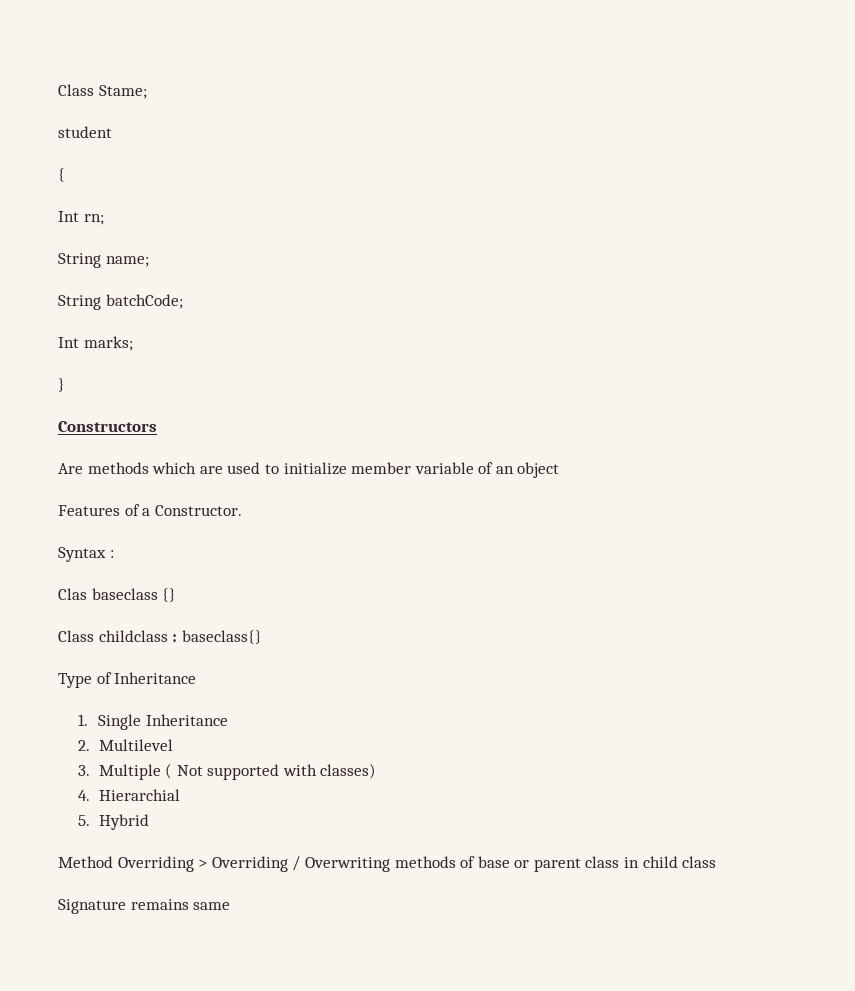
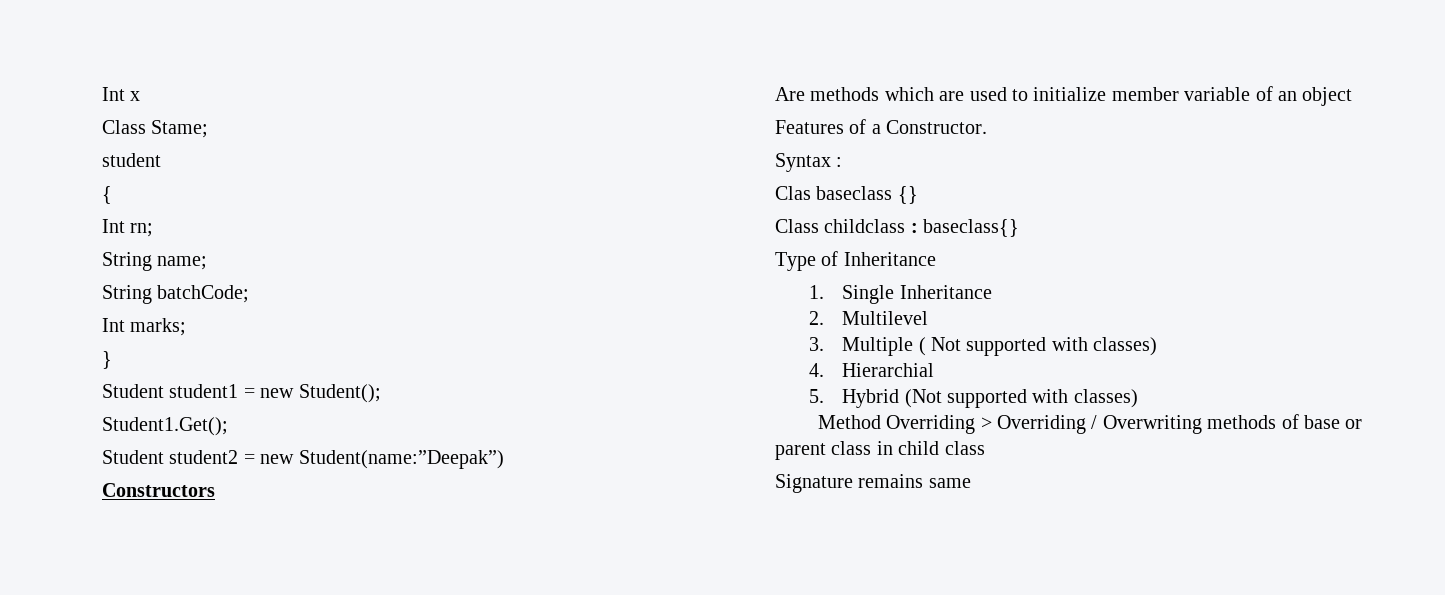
(58, 90) none -> [102,87,141,101] Int x //
(65, 385) none -> [102,384,381,403] [102,417,228,436] [102,450,504,469] // Student student1 = new Student(); // Student1.Get(); // Student student2 = new Student(name:”Deepak”)
(149, 822) none -> [904,389,1138,408] (Not supported with classes)

